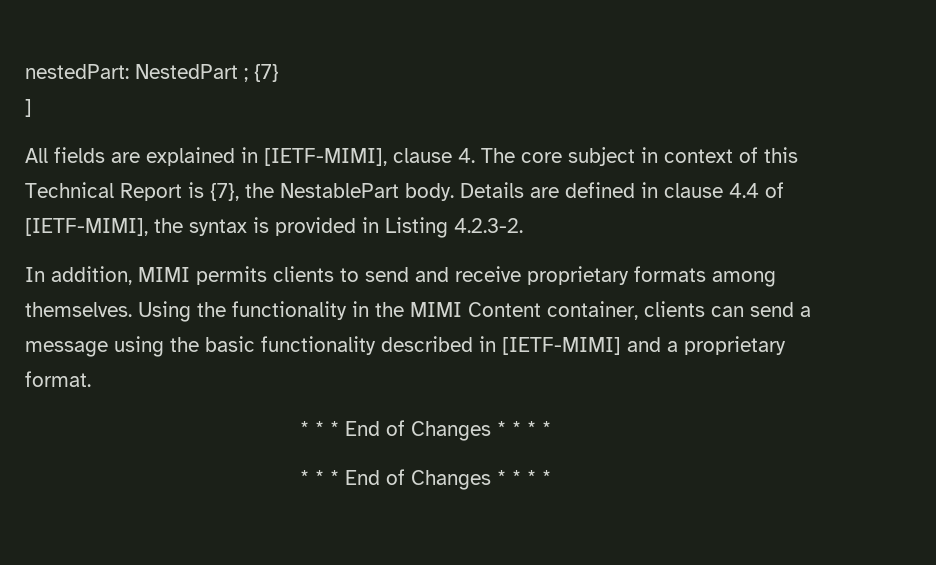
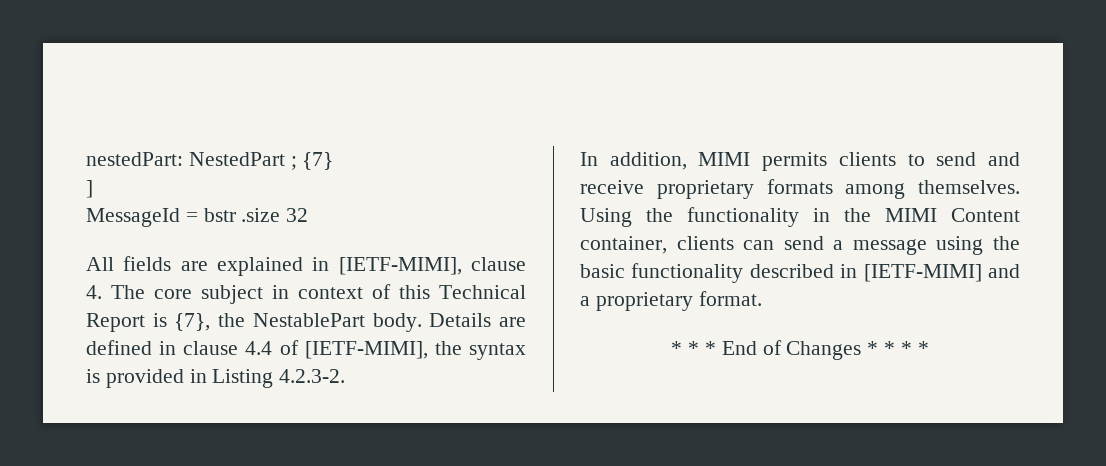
(32, 108) none -> [86,208,309,227] // MessageId = bstr .size 32
[300,469,551,490] // * * * End of Changes * * * * -> (929, 348) none

